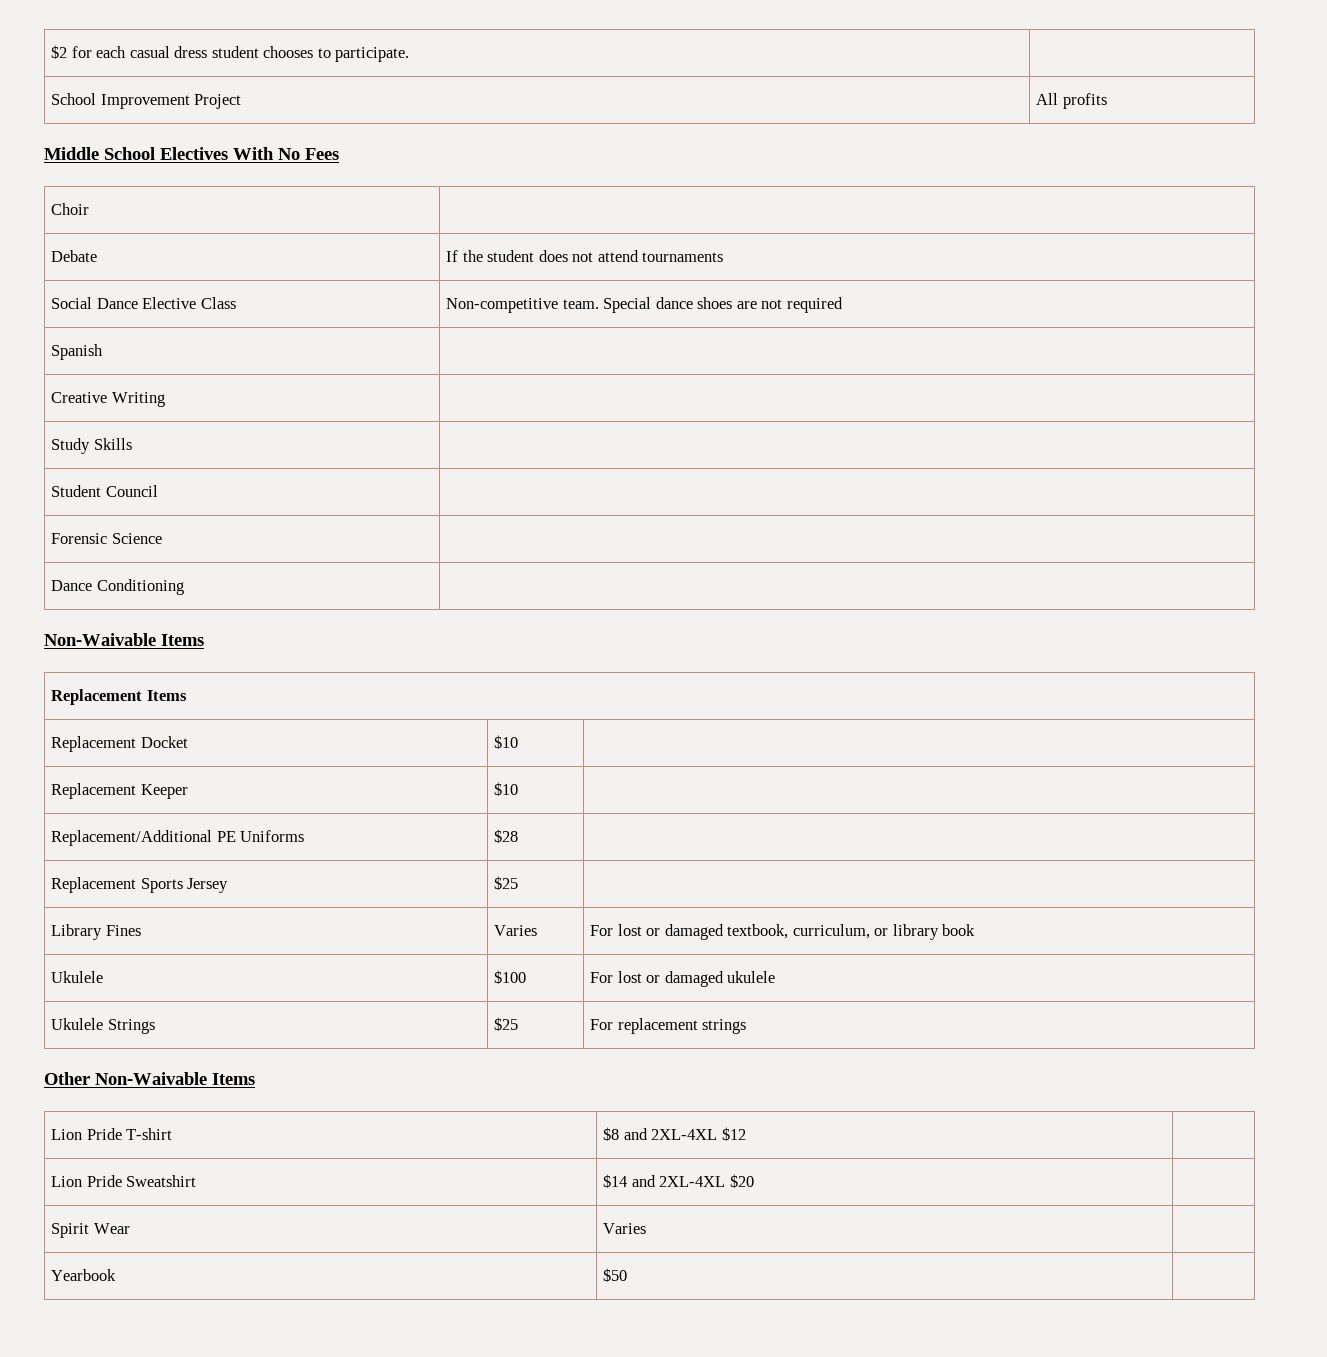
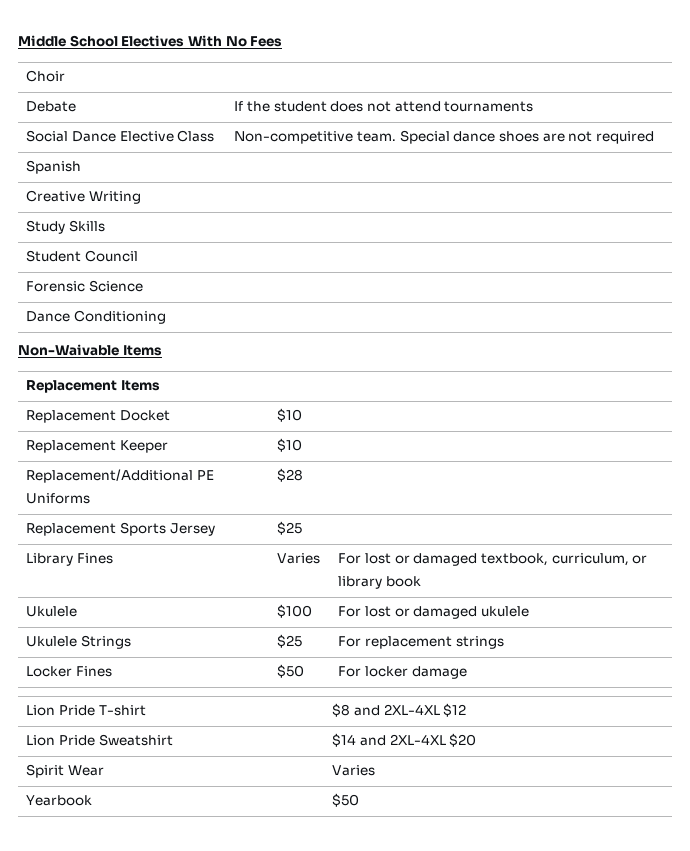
[51,45,410,62] [51,93,242,109] [1036,93,1107,109] $2 for each casual dress student chooses to participate. | // School Improvement Project | All profits // -> (18, 41) none
[44,1072,255,1085] // Other Non-Waivable Items -> [26,666,112,677] [277,664,305,678] [338,666,467,679] // Locker Fines | $50 | For locker damage

